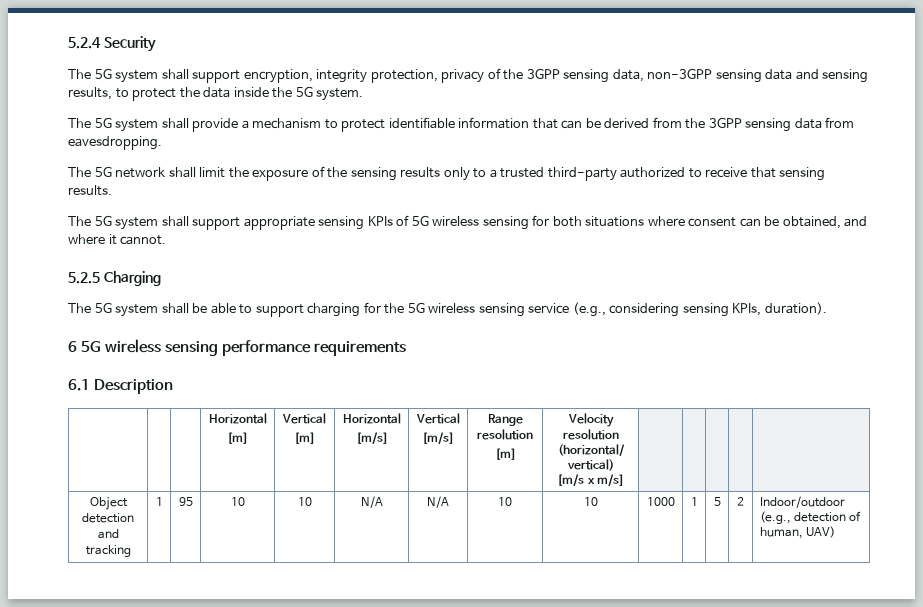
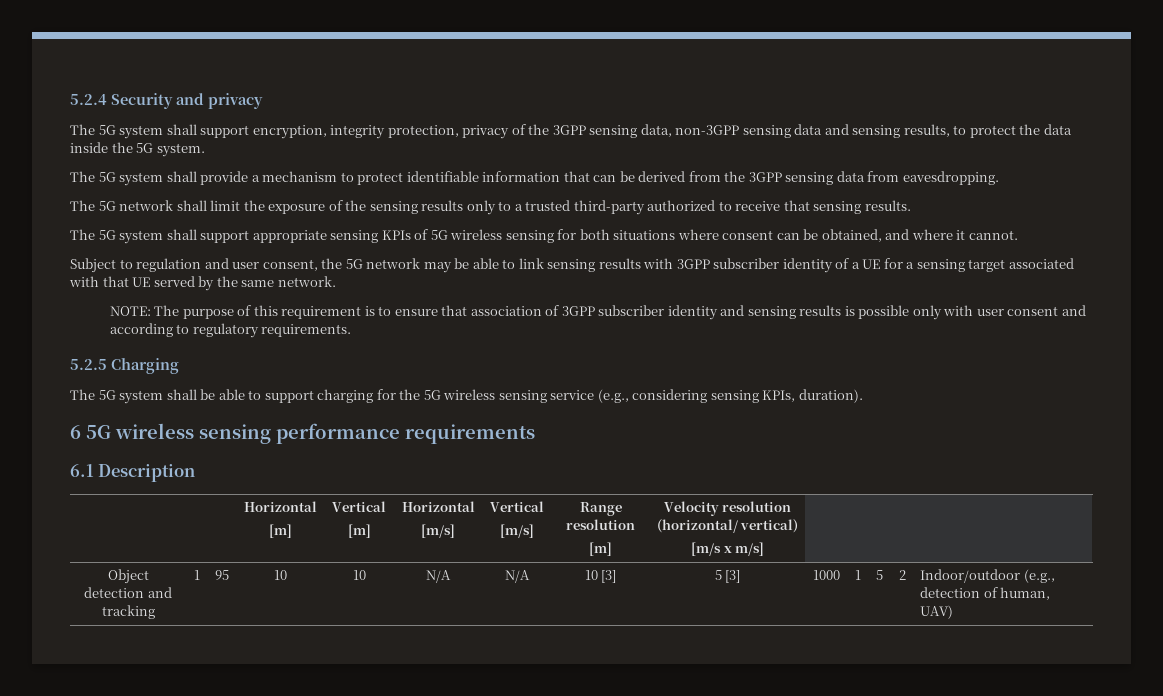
(156, 44) none -> [176,93,263,109] and privacy
(167, 240) none -> [70,258,1074,273] [69,276,336,291] [109,305,1086,320] [109,323,352,338] // Subject to regulation and user consent, the 5G network may be able to link sensing results with 3GPP subscriber identity of a UE for a sensing target associated with that UE served by the same network. // NOTE: The purpose of this requirement is to ensure that association of 3GPP subscriber identity and sensing results is possible only with user consent and according to regulatory requirements.
[583,497,598,506] | 10 -> [601,570,617,583] [714,570,741,583] [3] | 5 [3]

